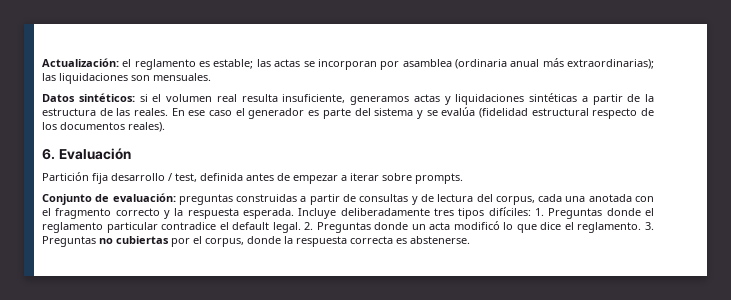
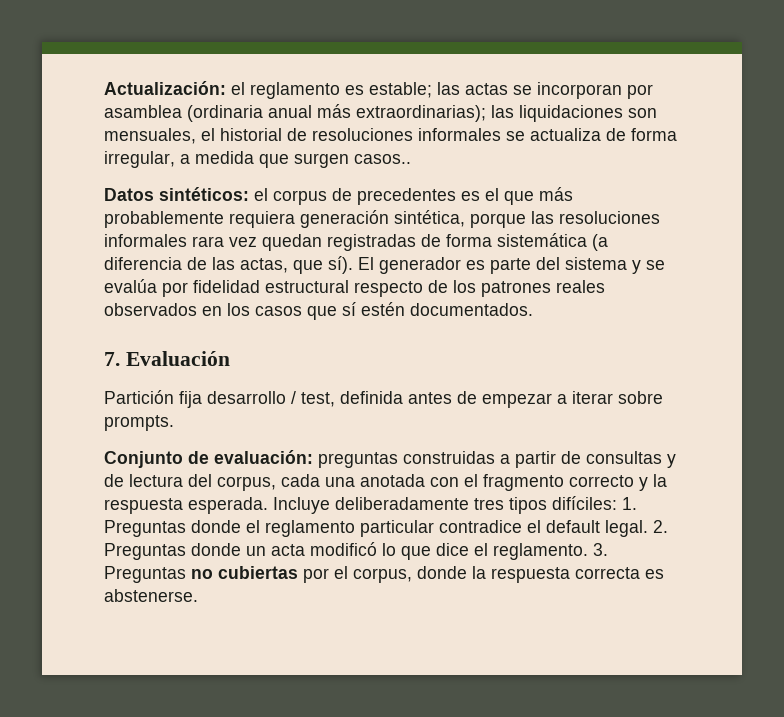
[153,73,211,81] [42,93,654,105] [42,108,245,116] mensuales. // Datos sintéticos: si el volumen real resulta insuficiente, generamos actas y liquidaciones sintéticas a partir de la estructura de las reales. En ese caso el -> [104,128,677,144] [104,151,411,168] [104,187,573,205] [104,210,660,228] [104,233,608,251] [104,256,374,274] mensuales, el historial de resoluciones informales se actualiza de forma irregular, a medida que surgen casos.. // Datos sintéticos: el corpus de precedentes es el que más probablemente requiera generación sintética, porque las resoluciones informales rara vez quedan registradas de forma sistemática (a diferencia de las actas, que sí). El
[478,108,528,118] (fidelidad -> [162,280,260,297] por fidelidad
[60,122,165,132] [42,148,55,160] documentos reales). // 6. -> [481,280,605,297] [104,302,533,320] [104,352,120,366] patrones reales observados en los casos que sí estén documentados. // 7.

